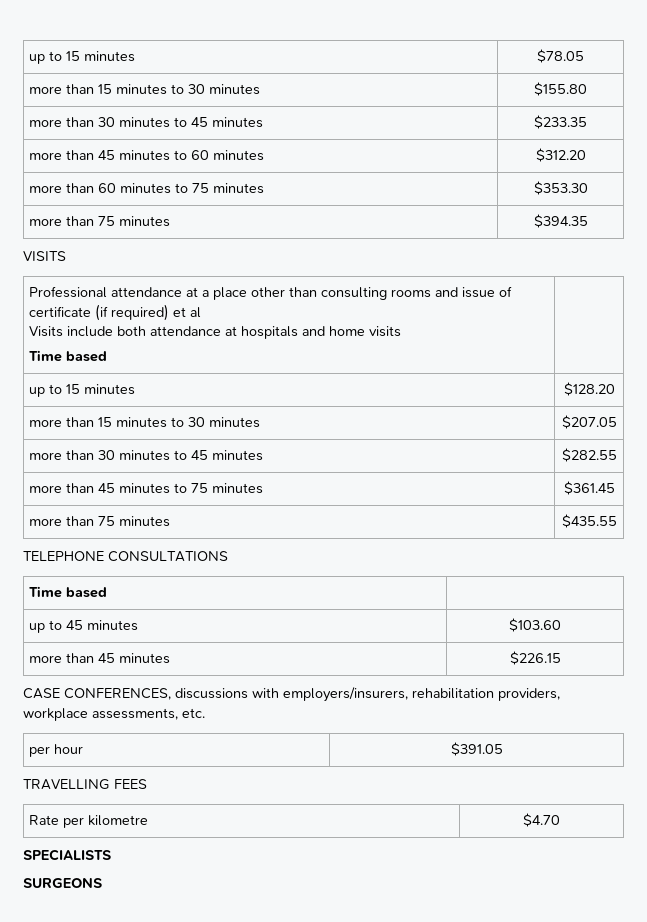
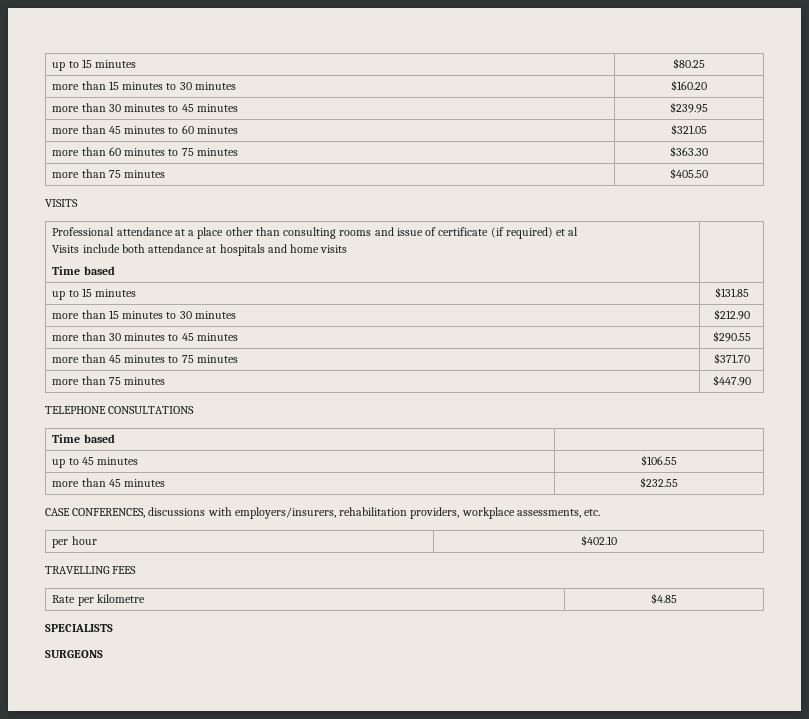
[29,51,136,64] [537,49,584,63] [29,84,261,95] [534,82,587,96] [29,117,264,128] [534,115,587,129] up to 15 minutes | $78.05 // more than 15 minutes to 30 minutes | $155.80 // more than 30 minutes to 45 minutes | $233.35 -> [52,59,137,71] [673,58,705,69] [52,81,236,90] [671,80,707,91] [52,103,238,112] [670,102,708,113] up to 15 minutes | $80.25 // more than 15 minutes to 30 minutes | $160.20 // more than 30 minutes to 45 minutes | $239.95
[535,148,586,162] $312.20 -> [671,124,707,135] $321.05
[533,181,588,195] [29,216,171,227] [533,214,588,228] $353.30 // more than 75 minutes | $394.35 -> [670,146,708,157] [52,169,166,178] [670,168,708,179] $363.30 // more than 75 minutes | $405.50
[563,382,615,396] [29,417,261,428] [561,415,617,429] [29,450,264,461] [561,448,617,462] $128.20 // more than 15 minutes to 30 minutes | $207.05 // more than 30 minutes to 45 minutes | $282.55 -> [714,287,749,298] [52,310,236,319] [713,309,750,320] [52,332,238,341] [712,331,751,342] $131.85 // more than 15 minutes to 30 minutes | $212.90 // more than 30 minutes to 45 minutes | $290.55
[563,481,615,495] [29,516,171,527] [561,514,617,528] $361.45 // more than 75 minutes | $435.55 -> [713,353,750,364] [52,376,166,385] [712,375,751,386] $371.70 // more than 75 minutes | $447.90
[508,618,561,632] $103.60 -> [641,455,677,466] $106.55
[509,651,561,665] $226.15 -> [640,477,678,488] $232.55
[450,742,503,756] $391.05 -> [580,535,617,546] $402.10
[523,813,560,827] $4.70 -> [651,593,677,604] $4.85

